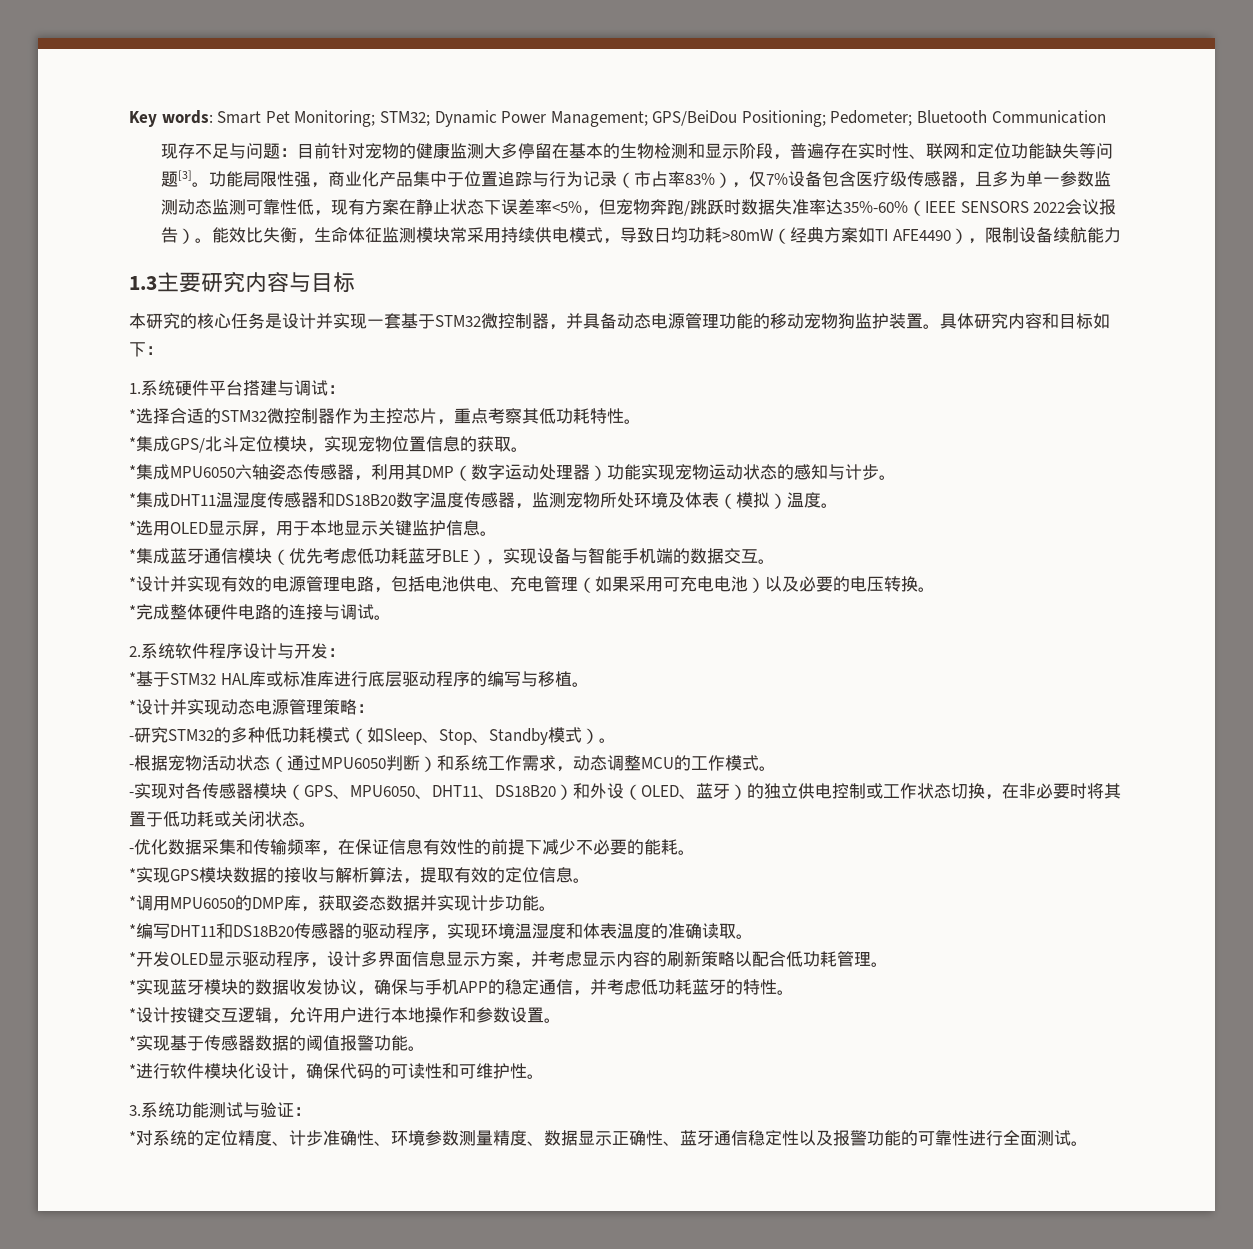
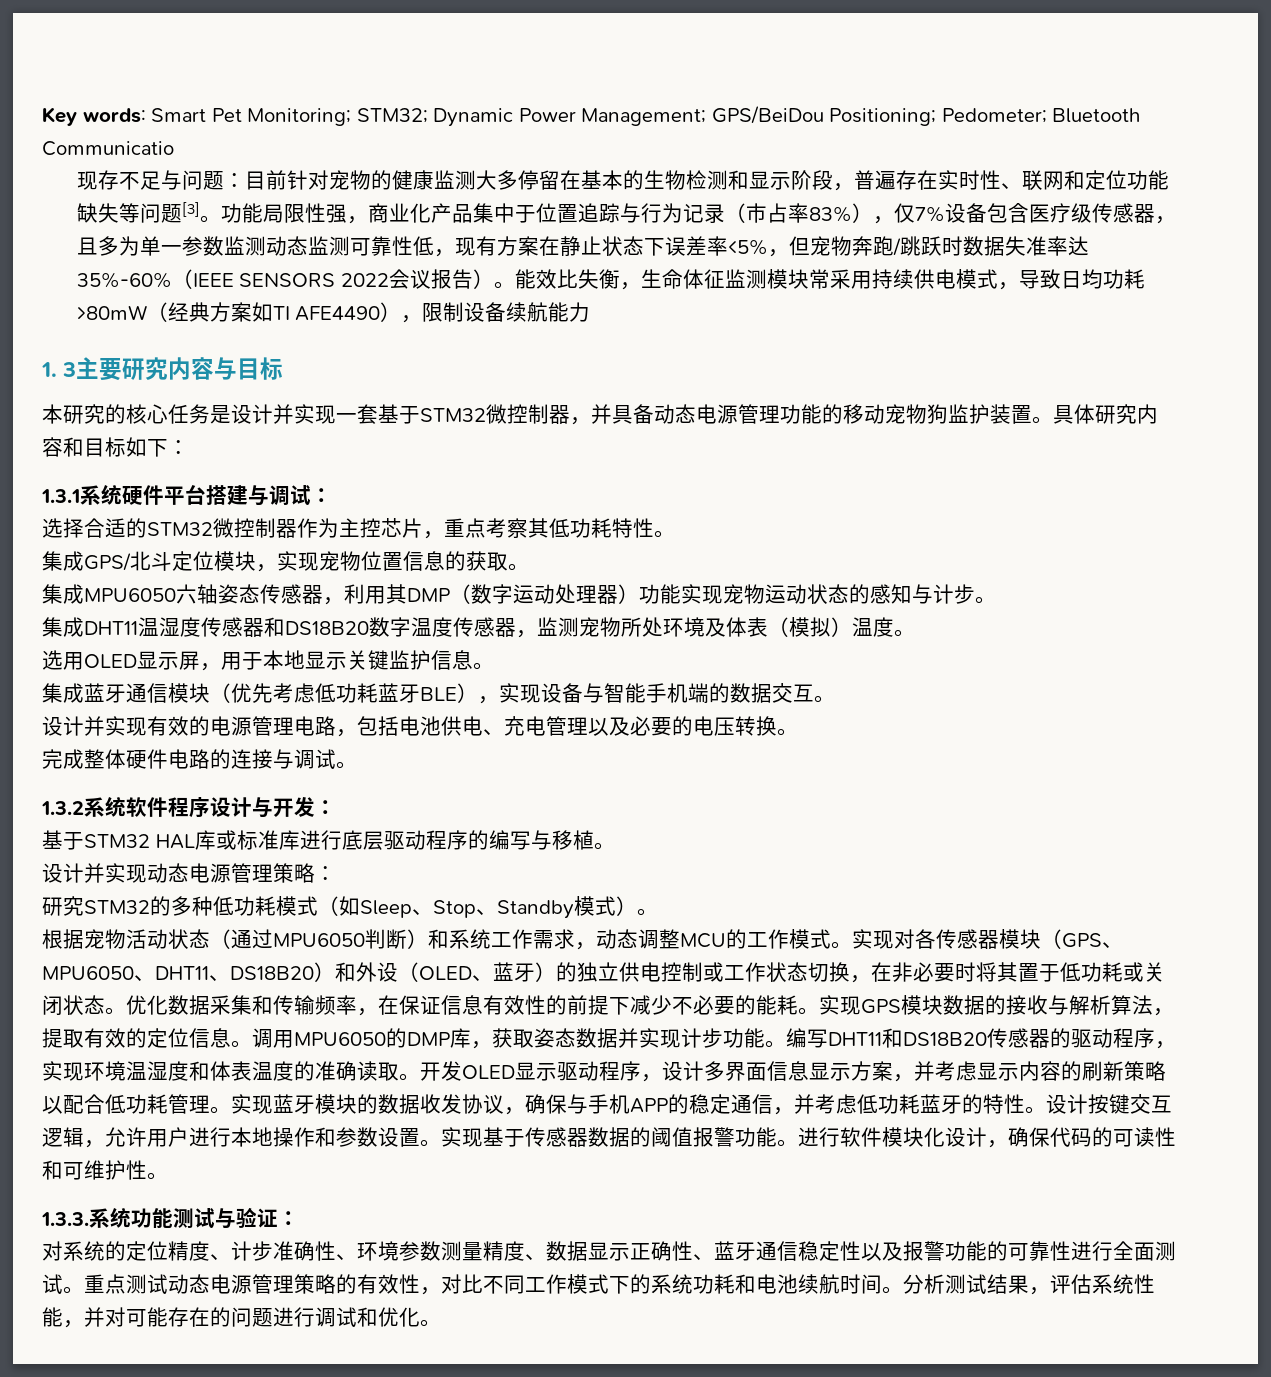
[991,110,1106,124] Communication -> [42,141,174,156] Communicatio
[129,276,157,290] 1.3 -> [41,362,77,377] 1. 3
[129,383,141,394] 1. -> [41,489,80,503] 1.3.1
[129,409,136,422] * -> (332, 495) none
[129,437,136,450] * -> (675, 534) none
[129,465,136,478] * -> (529, 567) none
[129,493,136,506] * -> (996, 600) none
[129,521,136,534] * -> (915, 633) none
[129,549,136,562] * -> (494, 666) none
[129,577,136,590] * -> (835, 699) none
[578,576,765,593] （如果采用可充电电池） -> (588, 726) none
[129,605,136,618] * -> (798, 732) none
[129,646,141,657] 2. -> [41,801,84,815] 1.3.2
[129,672,136,685] * -> (336, 807) none
[129,700,136,713] * -> (615, 846) none
[129,736,134,741] - -> (336, 873) none
[129,764,134,769] - -> (658, 912) none
[129,792,134,797] // - -> (852, 945) none
[129,848,134,853] // - -> (126, 1011) none
[129,868,136,881] // * -> (819, 1011) none
[129,896,136,909] // * -> (252, 1044) none
[129,924,136,937] // * -> (786, 1044) none
[129,952,136,965] // * -> (420, 1077) none
[129,980,136,993] // * -> (231, 1110) none
[129,1008,136,1021] // * -> (1046, 1110) none
[129,1036,136,1049] // * -> (441, 1143) none
[129,1064,136,1077] // * -> (798, 1143) none
[129,1105,141,1116] 3. -> [41,1212,89,1226] 1.3.3.
[129,1131,136,1144] * -> (299, 1218) none
(1088, 1143) none -> [84,1274,1155,1295] [42,1307,441,1328] 重点测试动态电源管理策略的有效性，对比不同工作模式下的系统功耗和电池续航时间。分析测试结果，评估系统性能，并对可能存在的问题进行调试和优化。

